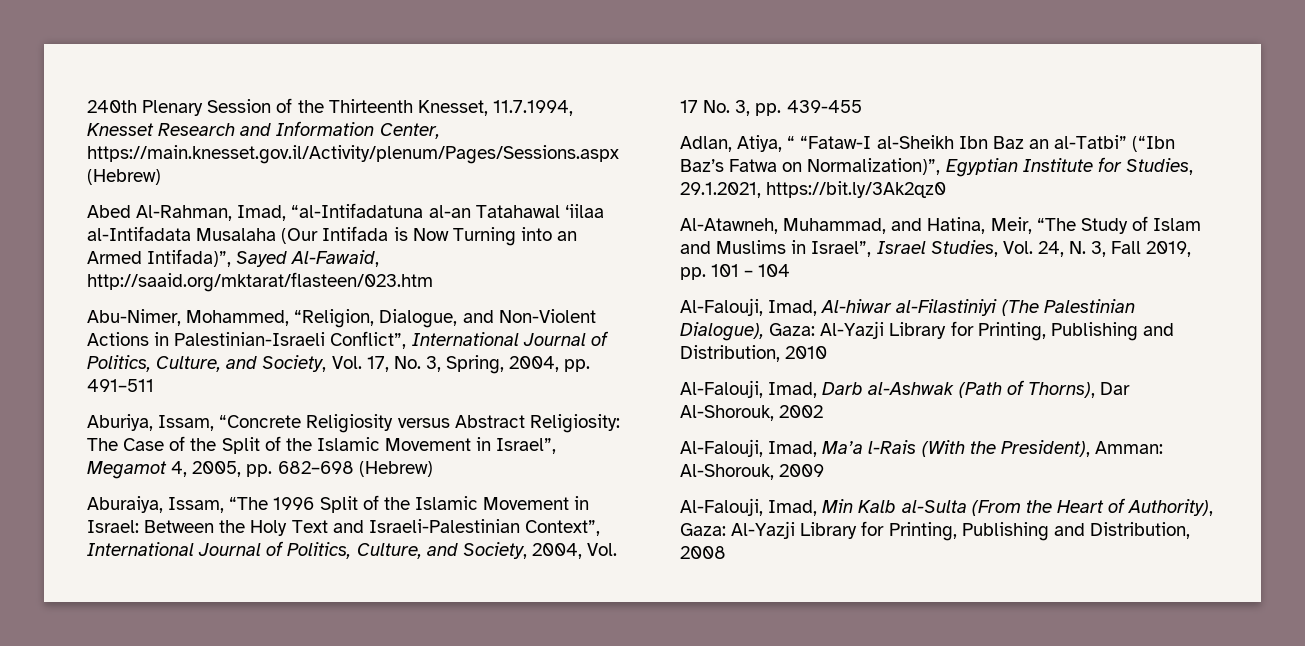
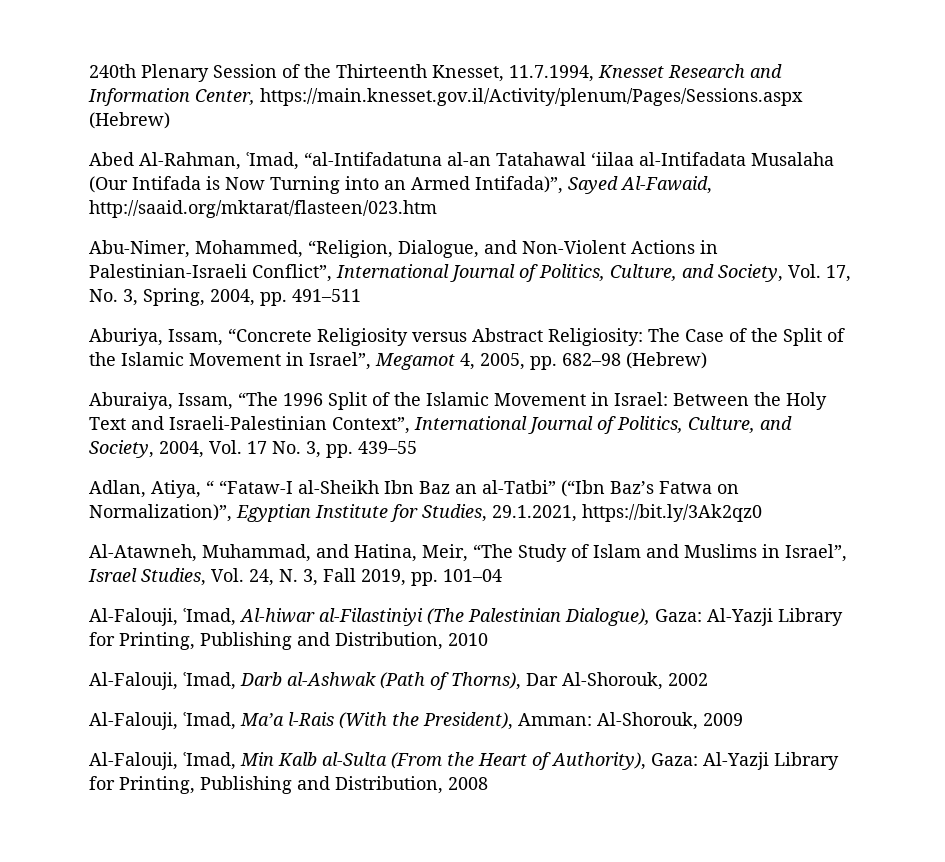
[237,205,287,221] Imad, -> [246,152,299,170] ʿImad,
[277,461,354,474] 682–698 -> [562,353,621,366] 682–98
[786,100,862,113] 439-455 -> [358,441,417,454] 439–55
[711,264,791,277] [680,298,818,316] 101 – 104 // Al-Falouji, Imad, -> [443,569,502,582] [89,608,236,626] 101–04 // Al-Falouji, ʿImad,
[768,382,818,398] Imad, -> [183,672,236,690] ʿImad,
[768,441,818,457] Imad, -> [183,712,236,730] ʿImad,
[768,500,818,516] Imad, -> [183,752,236,770] ʿImad,

